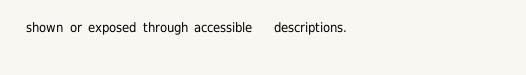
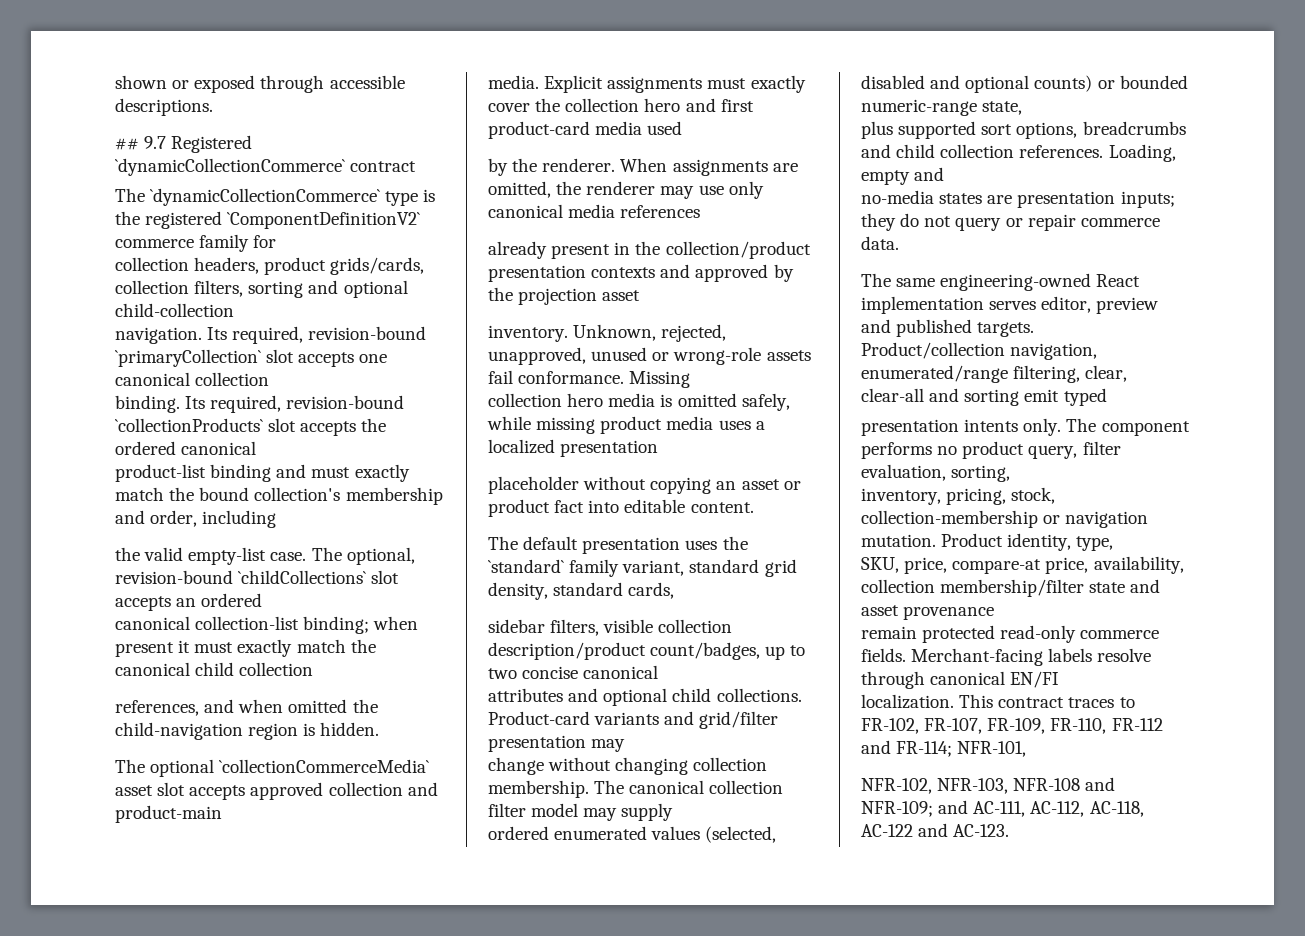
(347, 28) none -> [115,135,253,153] [115,158,417,176] [115,188,436,206] [115,211,421,229] [115,234,277,252] [115,257,425,275] [115,280,408,298] [115,303,234,317] [115,326,427,344] [115,349,388,367] [115,372,270,386] [115,395,405,413] [115,418,387,436] [115,441,257,455] [115,464,410,482] [115,487,443,505] [115,510,277,528] [115,547,415,565] [115,570,400,584] [115,593,263,611] [115,616,419,634] [115,639,376,657] [115,662,314,676] [115,699,378,716] [115,722,380,740] [115,759,430,777] [115,782,438,800] [115,805,222,823] [488,75,806,93] [488,98,754,112] [488,121,683,139] [488,158,798,176] [488,181,764,199] [488,204,701,218] [488,241,811,259] [488,264,794,282] [488,287,641,305] [488,324,727,342] [488,347,811,365] [488,370,691,388] [488,393,790,411] [487,416,765,434] [488,439,659,457] [488,476,801,494] [488,499,754,517] [488,536,748,554] [488,559,797,577] [488,582,675,600] [488,619,733,636] [488,642,806,660] [488,665,659,679] [488,688,802,706] [488,711,779,729] [488,735,626,752] [488,757,768,775] [488,780,784,798] [488,803,674,821] [488,826,777,843] [861,75,1188,93] [861,99,1023,116] [861,121,1186,139] [861,144,1176,162] [861,167,945,185] [861,190,1175,208] [861,213,1160,231] [861,236,899,250] [861,273,1141,291] [861,296,1159,314] [861,319,1035,337] [861,342,1098,360] [861,365,1128,383] [861,388,1107,406] [861,418,1190,436] [861,441,1121,459] [861,464,1011,482] [861,487,1056,505] [861,510,1149,528] [861,533,1114,551] [861,556,1184,574] [861,579,1161,597] [861,605,995,620] [861,625,1160,643] [861,648,1152,666] [861,671,1060,689] [861,694,1135,709] [861,718,1163,734] [861,740,1027,757] [861,777,1116,794] [861,800,1144,817] [861,823,1010,837] // ## 9.7 Registered `dynamicCollectionCommerce` contract // The `dynamicCollectionCommerce` type is the registered `ComponentDefinitionV2` commerce family for // collection headers, product grids/cards, collection filters, sorting and optional child-collection // navigation. Its required, revision-bound `primaryCollection` slot accepts one canonical collection // binding. Its required, revision-bound `collectionProducts` slot accepts the ordered canonical // product-list binding and must exactly match the bound collection's membership and order, including // the valid empty-list case. The optional, revision-bound `childCollections` slot accepts an ordered // canonical collection-list binding; when present it must exactly match the canonical child collection // references, and when omitted the child-navigation region is hidden. // The optional `collectionCommerceMedia` asset slot accepts approved collection and product-main // media. Explicit assignments must exactly cover the collection hero and first product-card media used // by the renderer. When assignments are omitted, the renderer may use only canonical media references // already present in the collection/product presentation contexts and approved by the projection asset // inventory. Unknown, rejected, unapproved, unused or wrong-role assets fail conformance. Missing // collection hero media is omitted safely, while missing product media uses a localized presentation // placeholder without copying an asset or product fact into editable content. // The default presentation uses the `standard` family variant, standard grid density, standard cards, // sidebar filters, visible collection description/product count/badges, up to two concise canonical // attributes and optional child collections. Product-card variants and grid/filter presentation may // change without changing collection membership. The canonical collection filter model may supply // ordered enumerated values (selected, disabled and optional counts) or bounded numeric-range state, // plus supported sort options, breadcrumbs and child collection references. Loading, empty and // no-media states are presentation inputs; they do not query or repair commerce data. // The same engineering-owned React implementation serves editor, preview and published targets. // Product/collection navigation, enumerated/range filtering, clear, clear-all and sorting emit typed // presentation intents only. The component performs no product query, filter evaluation, sorting, // inventory, pricing, stock, collection-membership or navigation mutation. Product identity, type, // SKU, price, compare-at price, availability, collection membership/filter state and asset provenance // remain protected read-only commerce fields. Merchant-facing labels resolve through canonical EN/FI // localization. This contract traces to FR-102, FR-107, FR-109, FR-110, FR-112 and FR-114; NFR-101, // NFR-102, NFR-103, NFR-108 and NFR-109; and AC-111, AC-112, AC-118, AC-122 and AC-123.

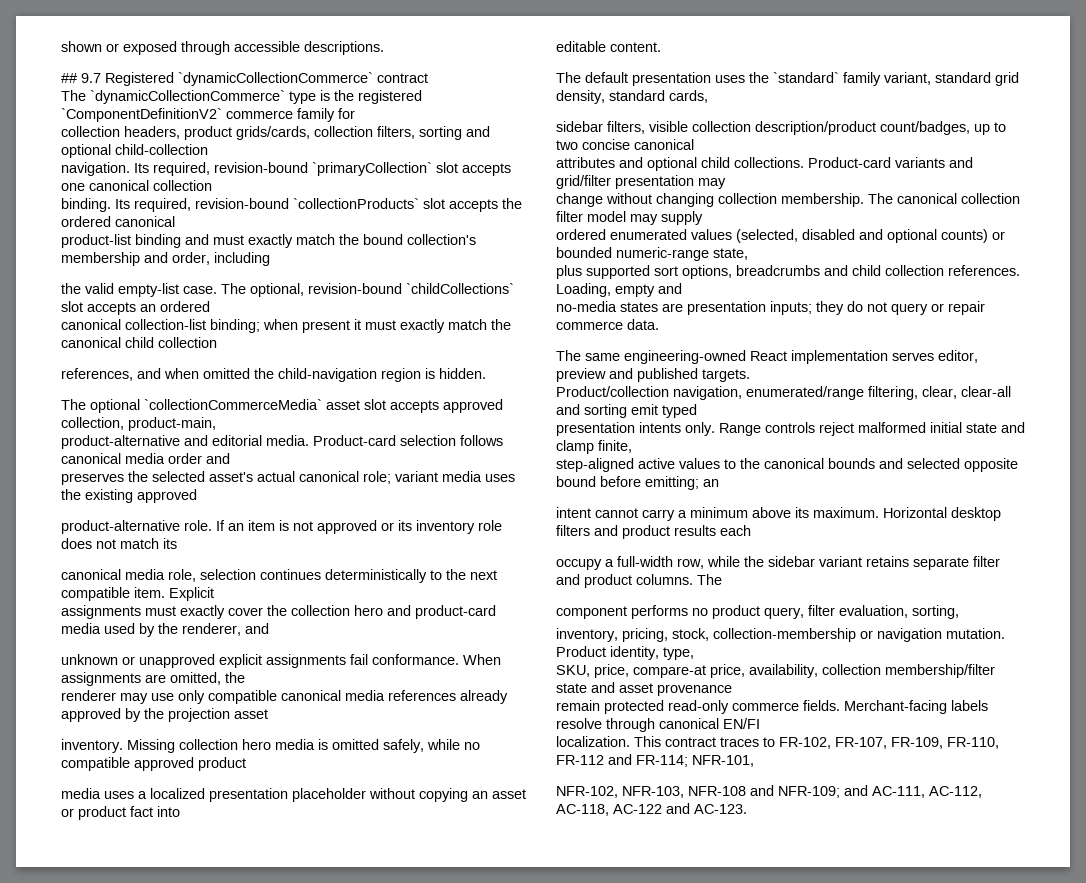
[328,782,438,796] [115,805,222,823] [488,75,539,89] collection and product-main // media. -> [61,417,216,431] [61,435,503,449] [61,453,230,464] [61,471,515,485] [61,489,197,503] [61,520,502,534] [61,538,177,549] [61,569,497,583] [61,587,165,601] collection, product-main, // product-alternative and editorial media. Product-card selection follows canonical media order and // preserves the selected asset's actual canonical role; variant media uses the existing approved // product-alternative role. If an item is not approved or its inventory role does not match its // canonical media role, selection continues deterministically to the next compatible item.
(604, 84) none -> (214, 594) //
[720,99,754,112] first -> (411, 610) none
[488,158,616,176] // by the renderer. -> [139,623,269,637] [61,654,459,668] by the renderer, and // unknown or unapproved explicit assignments fail conformance.
(582, 188) none -> (245, 677) //
(764, 190) none -> [208,690,277,704] compatible
[488,241,811,259] [488,264,691,282] // already present in the collection/product presentation contexts and -> [460,690,508,704] already
[573,324,727,342] [488,347,811,365] [488,370,625,384] Unknown, rejected, unapproved, unused or wrong-role assets fail conformance. -> (123, 746) none
(691, 379) // -> (175, 746) none
[536,416,663,434] missing product -> [464,742,480,750] [61,757,246,771] no compatible approved product //
(659, 448) // -> (288, 795) none
(620, 506) none -> (180, 811) //
[1066,418,1097,432] The -> [719,422,1025,436] [556,440,632,454] [556,458,1018,472] [556,476,719,490] [556,507,1001,521] [556,525,751,539] [556,556,1000,570] [556,574,722,588] Range controls reject malformed initial state and clamp finite, // step-aligned active values to the canonical bounds and selected opposite bound before emitting; an // intent cannot carry a minimum above its maximum. Horizontal desktop filters and product results each // occupy a full-width row, while the sidebar variant retains separate filter and product columns. The //

